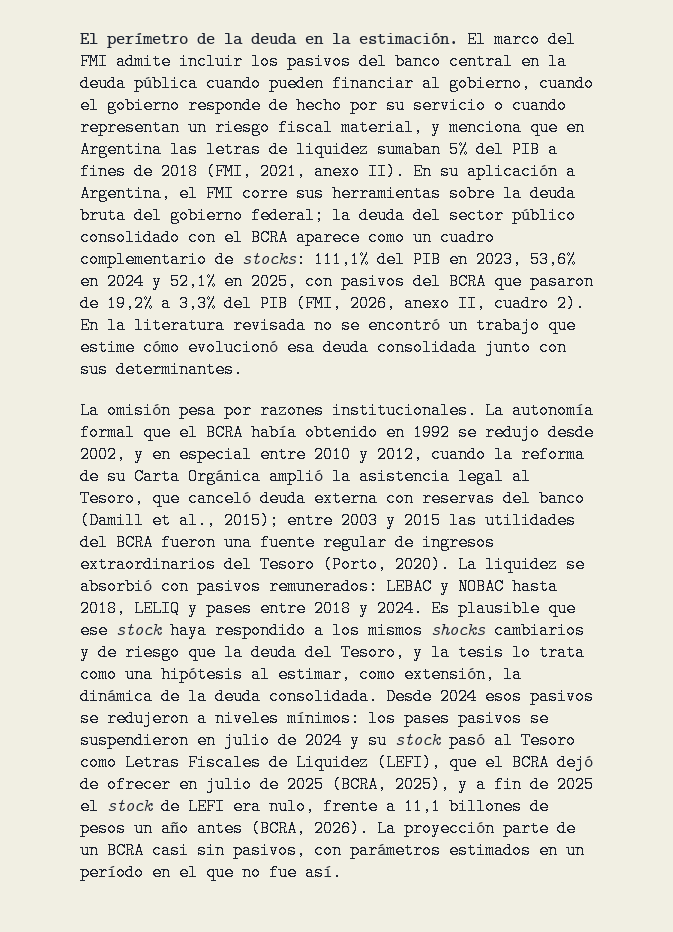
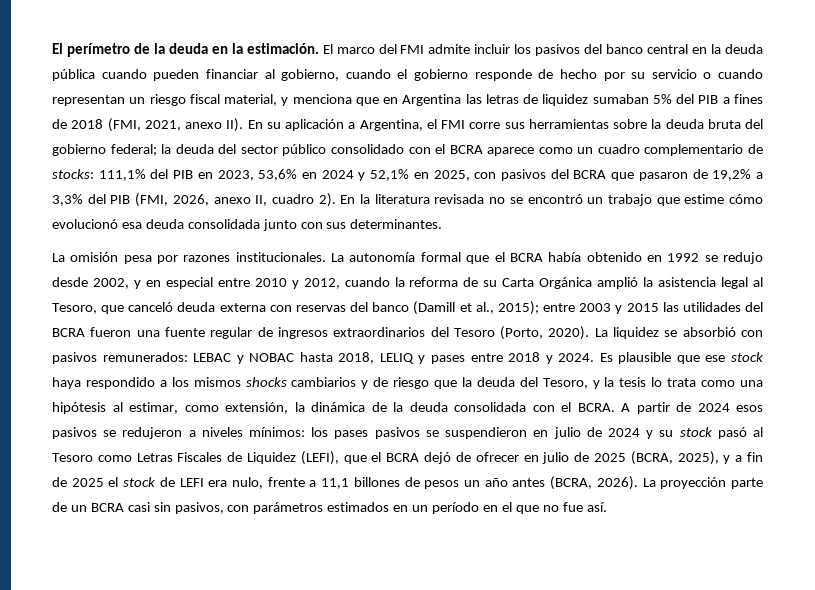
[269,688,432,705] consolidada. Desde -> [454,402,691,414] consolidada con el BCRA. A partir de

